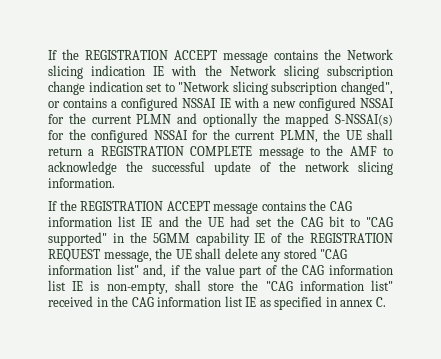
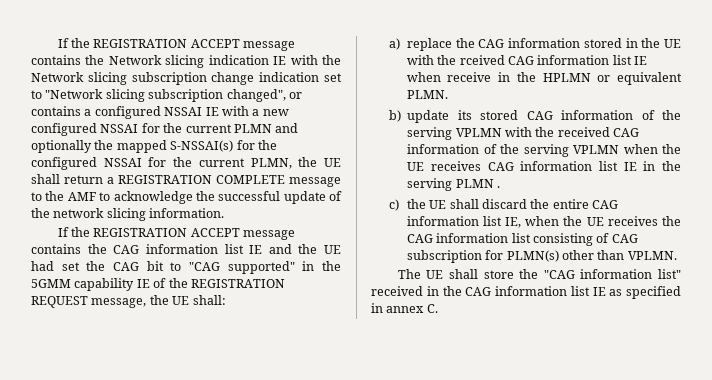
[195,248,348,262] [48,264,393,278] [48,280,168,294] shall delete any stored "CAG information list" and, if the value part of the CAG information list IE is non-empty, -> [192,295,226,305] [388,38,681,51] [406,55,648,65] [406,72,682,85] [406,90,448,99] [388,110,681,123] [407,127,640,140] [407,144,681,157] [407,161,681,171] [407,178,500,191] [388,199,619,211] [406,216,681,228] [406,233,638,246] [406,250,677,263] [397,269,444,279] shall: // a) replace the CAG information stored in the UE with the rceived CAG information list IE when receive in the HPLMN or equivalent PLMN. // b) update its stored CAG information of the serving VPLMN with the received CAG information of the serving VPLMN when the UE receives CAG information list IE in the serving PLMN . // c) the UE shall discard the entire CAG information list IE, when the UE receives the CAG information list consisting of CAG subscription for PLMN(s) other than VPLMN. // The UE

